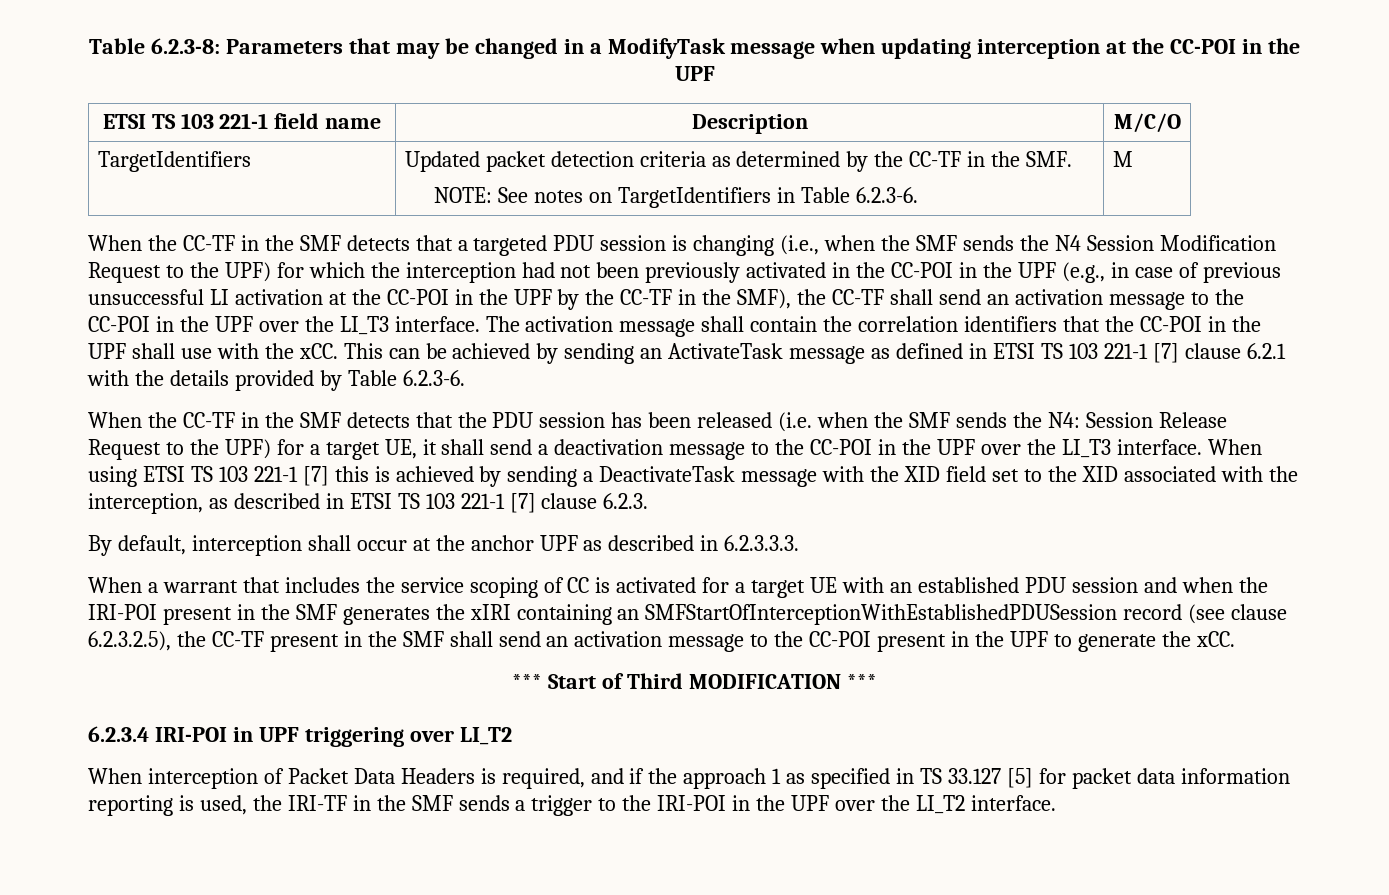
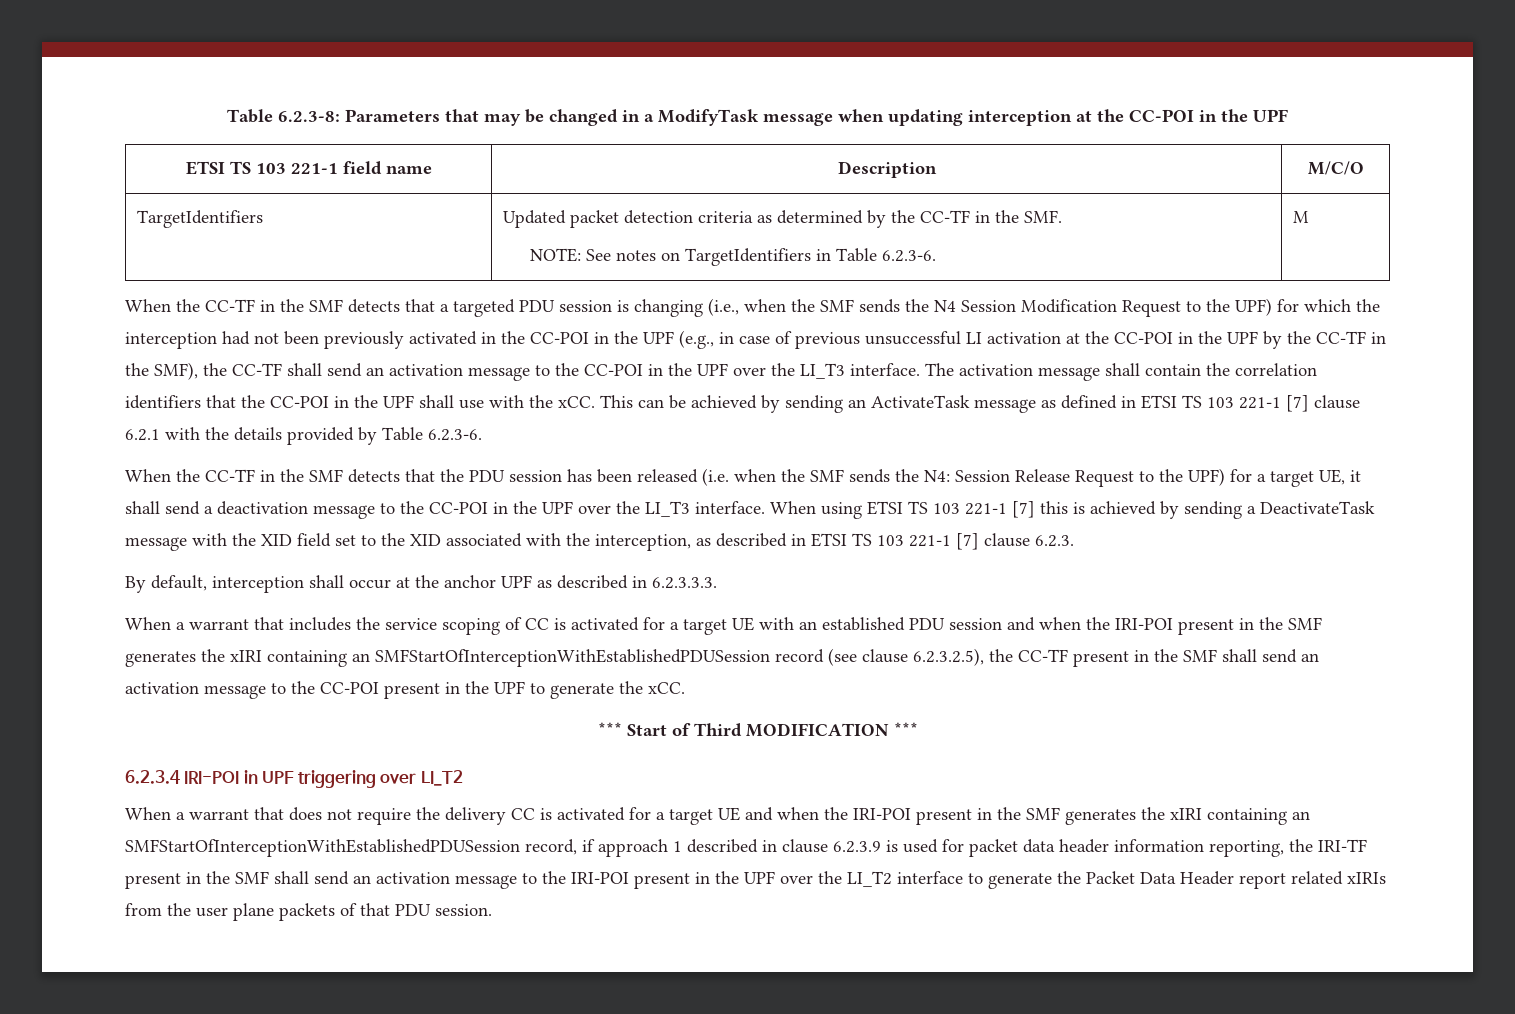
[147,768,1290,789] [88,795,247,816] interception of Packet Data Headers is required, and if the approach 1 as specified in TS 33.127 [5] for packet data information reporting is used, -> [176,807,1310,825] [125,839,1284,857] a warrant that does not require the delivery CC is activated for a target UE and when the IRI-POI present in the SMF generates the xIRI containing an SMFStartOfInterceptionWithEstablishedPDUSession record, if approach 1 described in clause 6.2.3.9 is used for packet data header information reporting,
[352,795,593,816] in the SMF sends a trigger -> [125,871,517,889] present in the SMF shall send an activation message
(727, 803) none -> [634,873,690,889] present
[970,795,1056,811] interface. -> [897,871,1386,889] [125,903,492,921] interface to generate the Packet Data Header report related xIRIs from the user plane packets of that PDU session.

